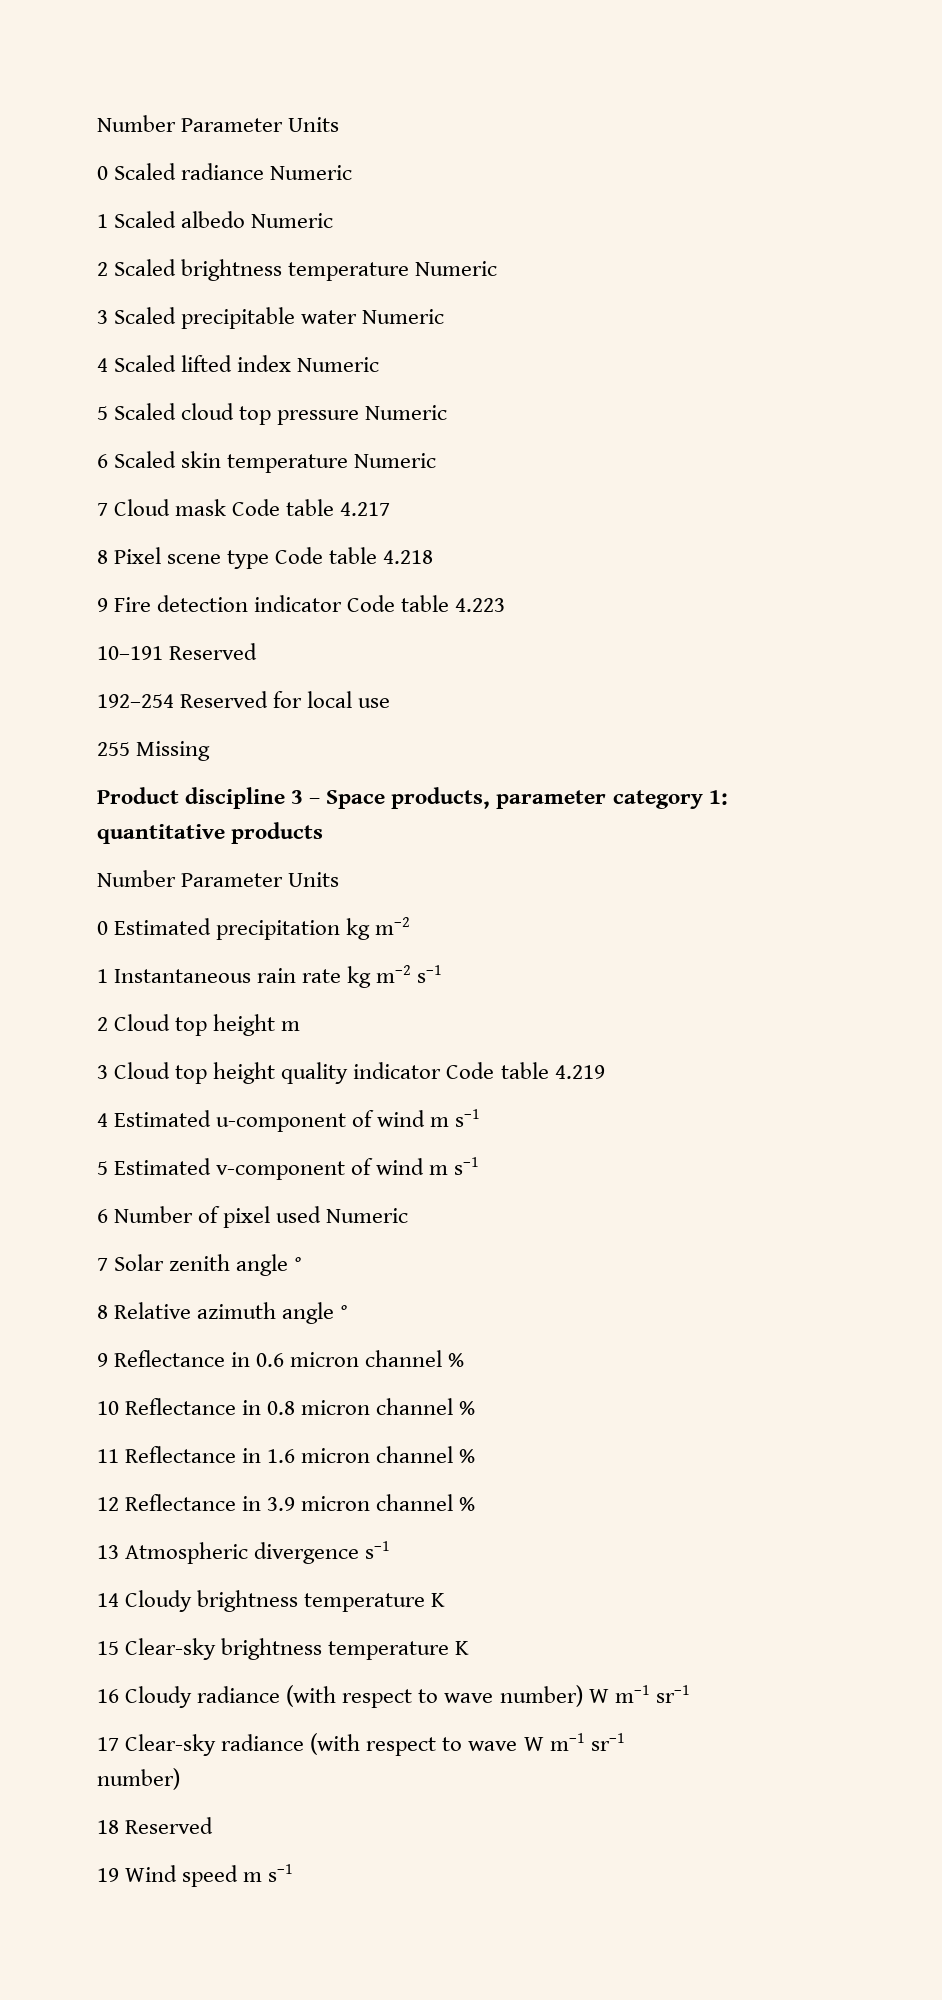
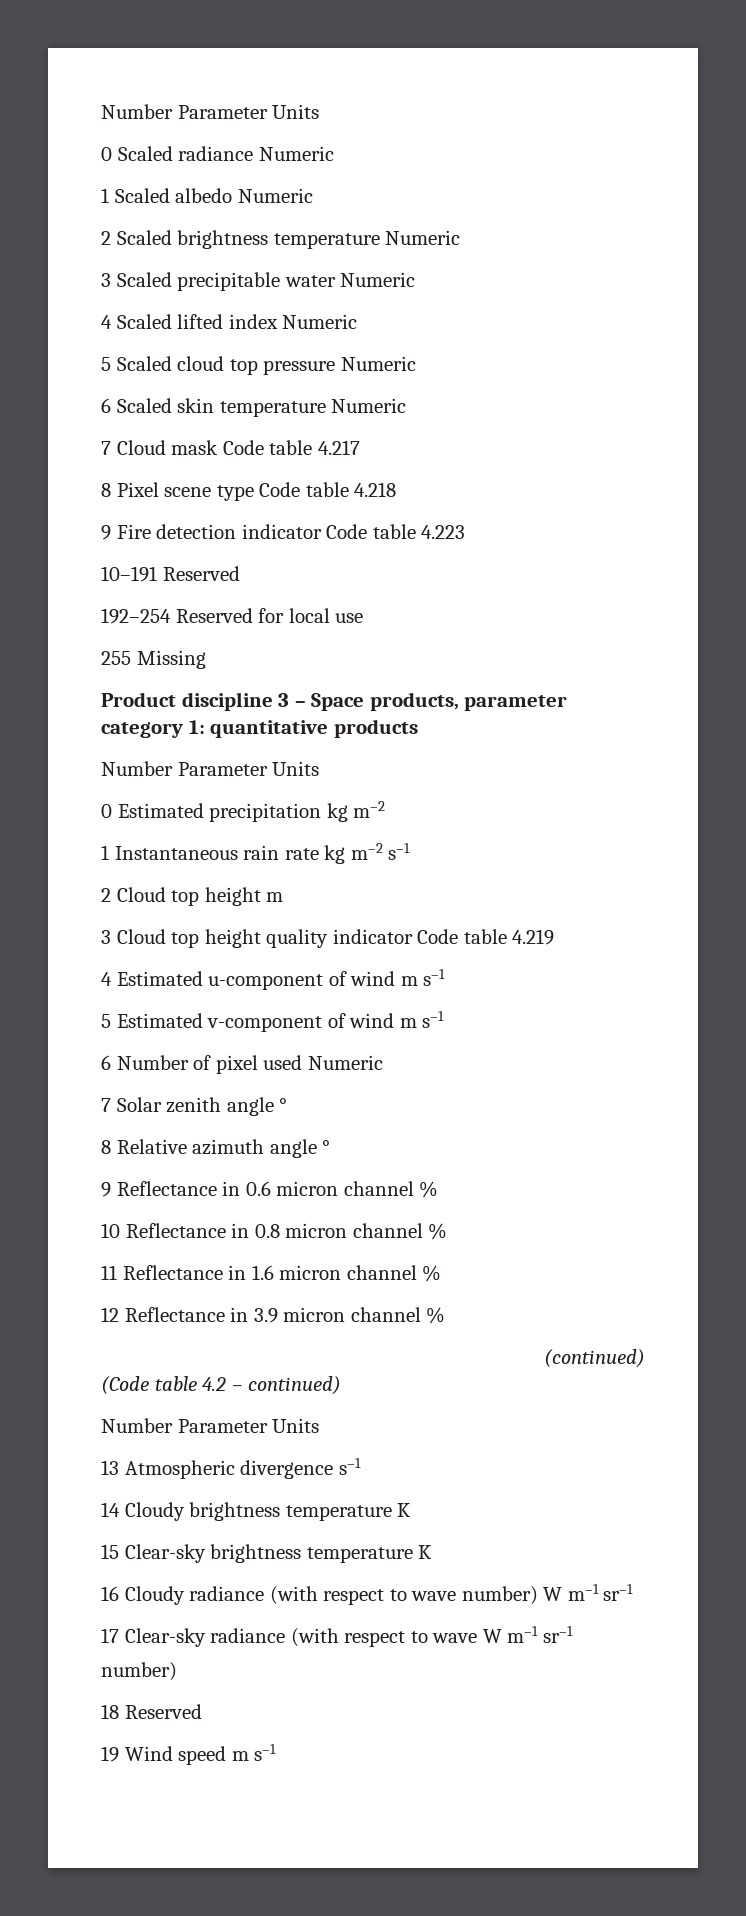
(476, 1504) none -> [544,1349,645,1368] [101,1376,342,1395] [101,1418,320,1433] // (continued) // (Code table 4.2 – continued) // Number Parameter Units

